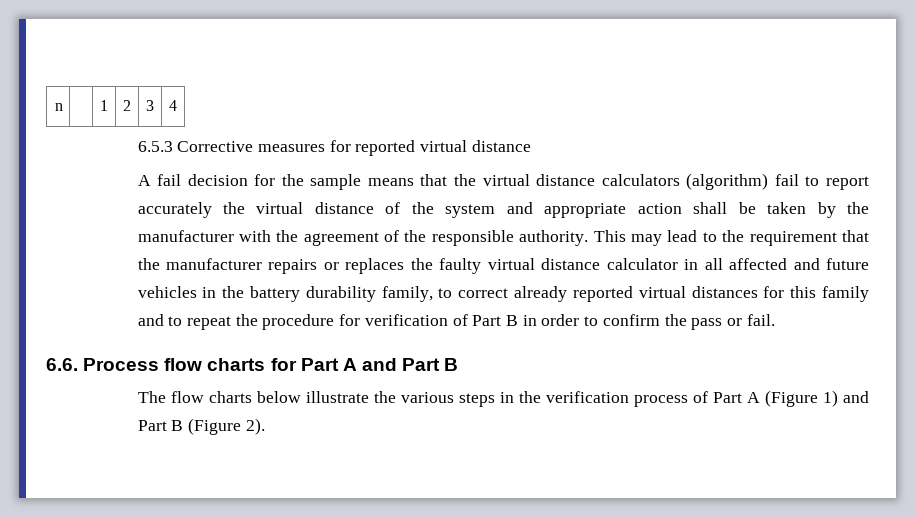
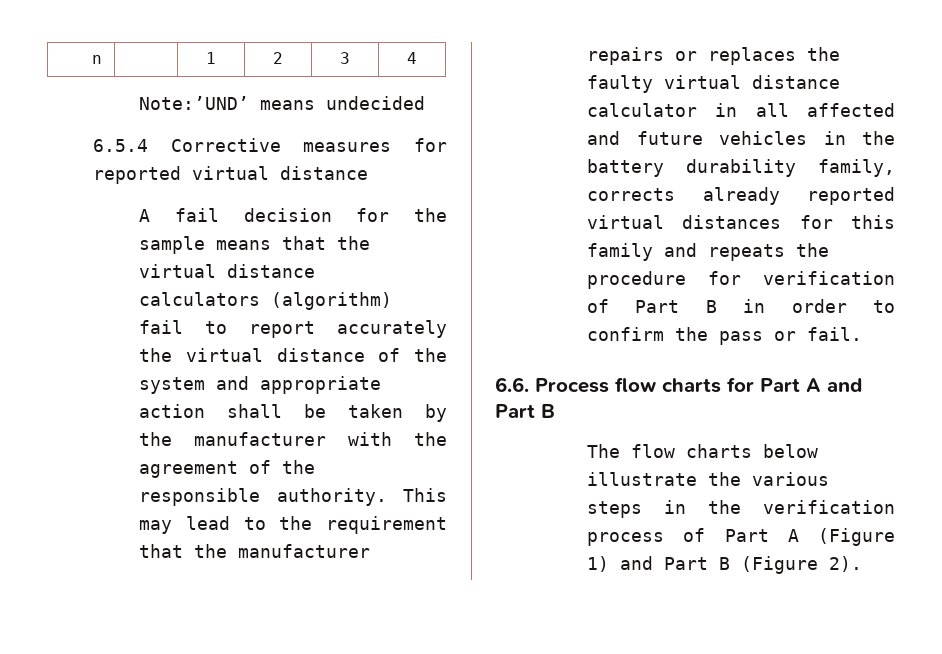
[137,141,173,152] 6.5.3 -> [139,96,426,110] [93,139,149,152] Note:’UND’ means undecided // 6.5.4
[438,288,509,298] to correct -> [587,188,676,201] corrects
[168,316,231,330] to repeat -> [708,244,786,261] repeats

